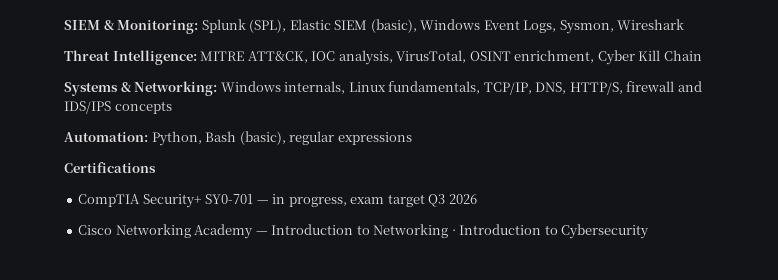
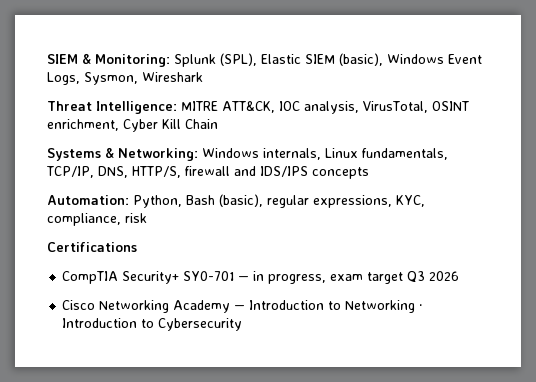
[337,132,412,145] expressions -> [313,195,425,208] [47,213,147,226] expressions, KYC, compliance, risk

